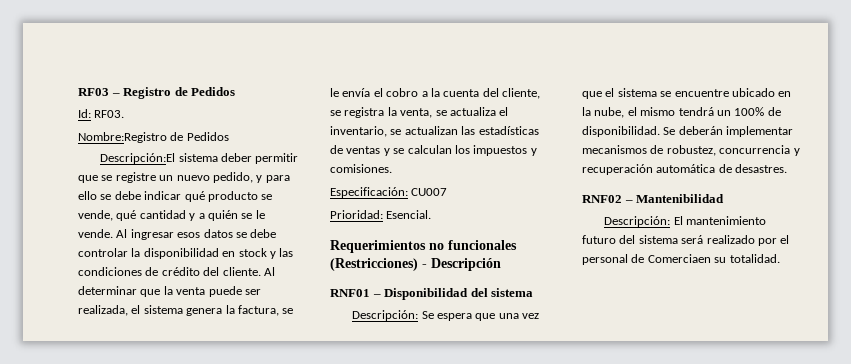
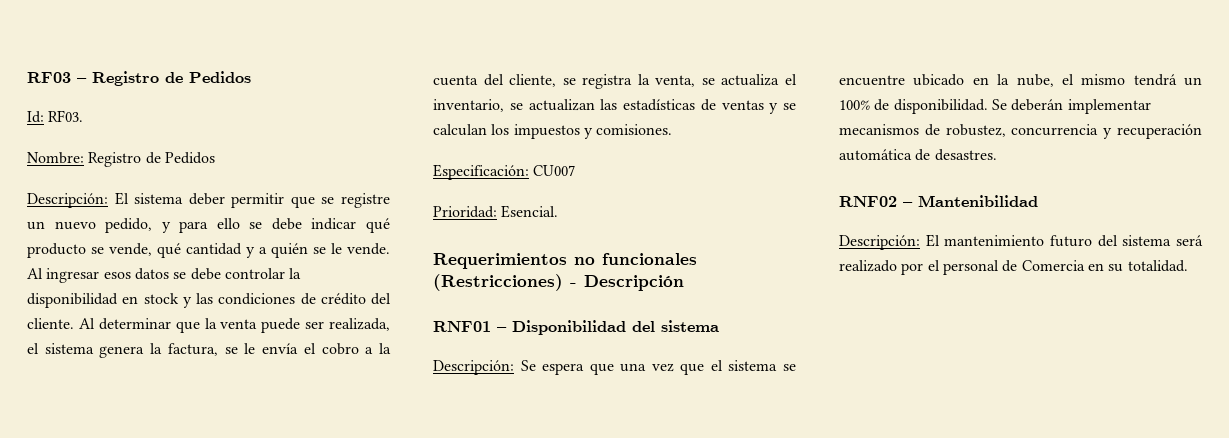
[78,132,229,143] [100,153,176,164] Nombre:Registro de Pedidos // Descripción:El -> [27,152,215,167] [27,192,129,208] Nombre: Registro de Pedidos // Descripción: El
[647,254,711,263] Comerciaen -> [1021,260,1104,271] Comercia en

